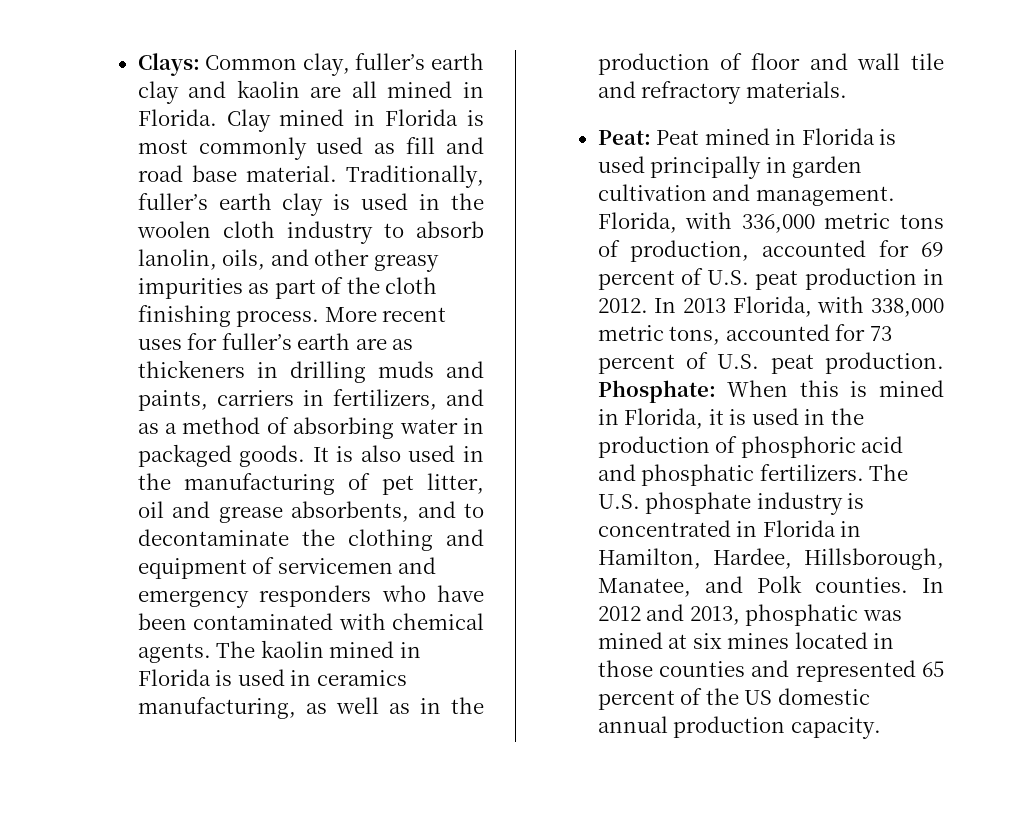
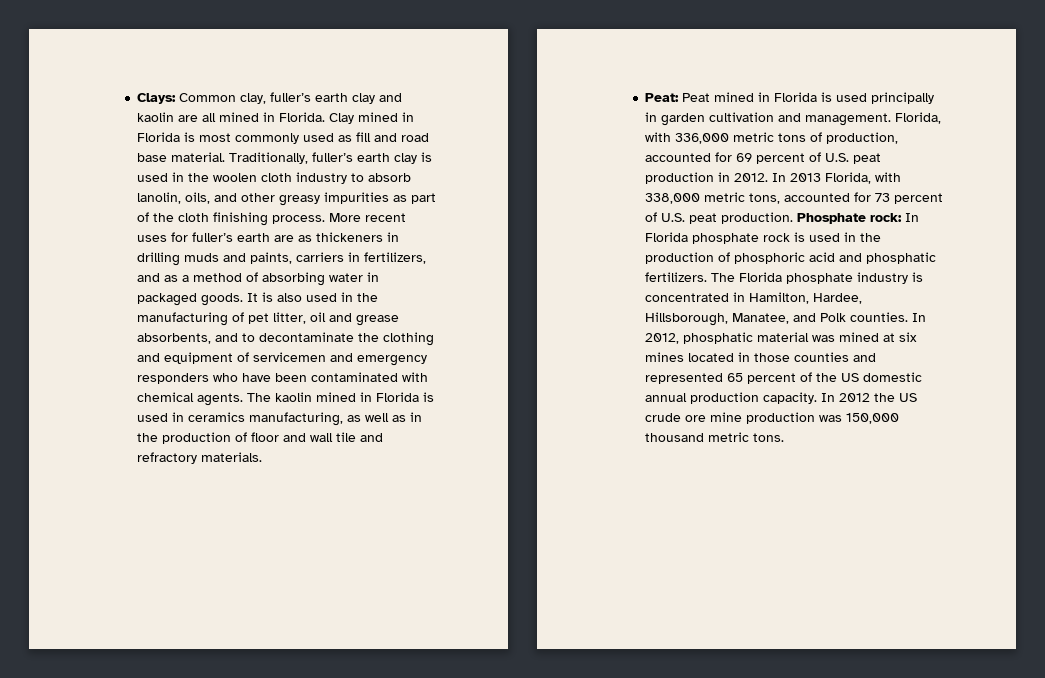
[597,380,944,403] [597,408,724,429] Phosphate: When this is mined in Florida, it -> [797,213,920,224] [645,232,791,244] Phosphate rock: In Florida phosphate rock
[597,494,640,509] U.S. -> [739,272,783,282] Florida
[762,520,862,537] Florida in -> (746, 297) none
[597,604,859,626] 2012 and 2013, phosphatic -> [645,332,810,344] 2012, phosphatic material
(881, 728) none -> [821,393,918,402] [645,412,900,424] [645,432,785,442] In 2012 the US crude ore mine production was 150,000 thousand metric tons.

